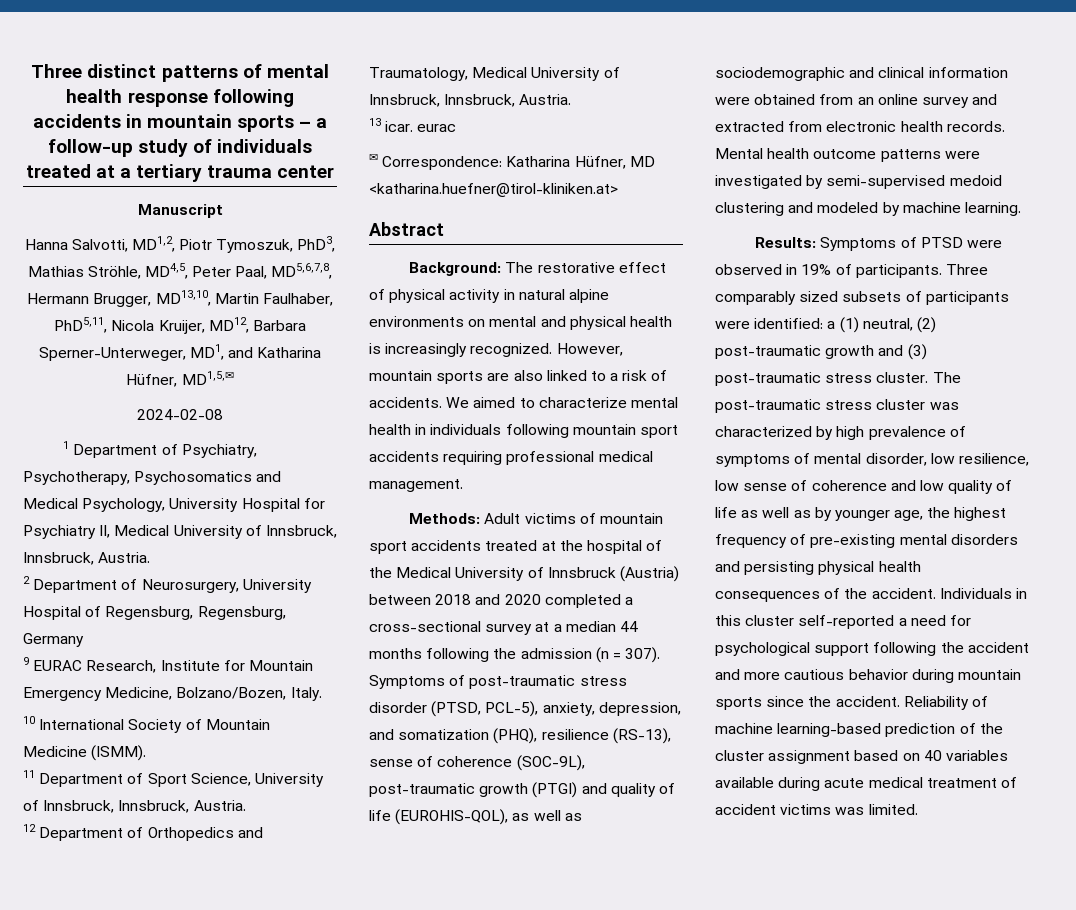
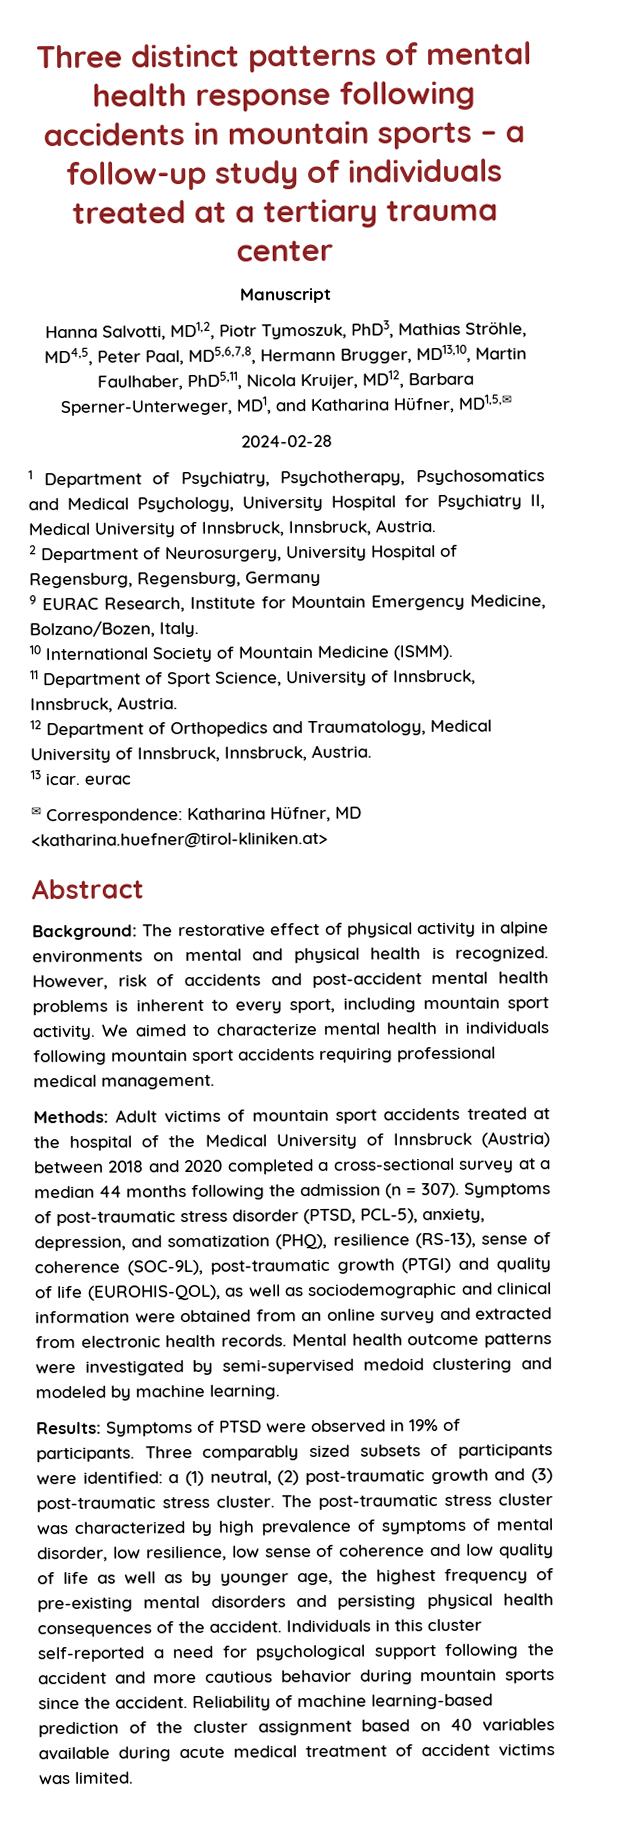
[137,409,223,420] 2024-02-08 -> [240,434,333,448] 2024-02-28
[518,289,565,300] natural -> (496, 927) none
[385,343,468,357] increasingly -> (445, 953) none
[369,370,668,384] [369,397,442,408] mountain sports are also linked to a risk of accidents. -> [117,971,549,989] [32,996,549,1016] [32,1024,96,1041] risk of accidents and post-accident mental health problems is inherent to every sport, including mountain sport activity.

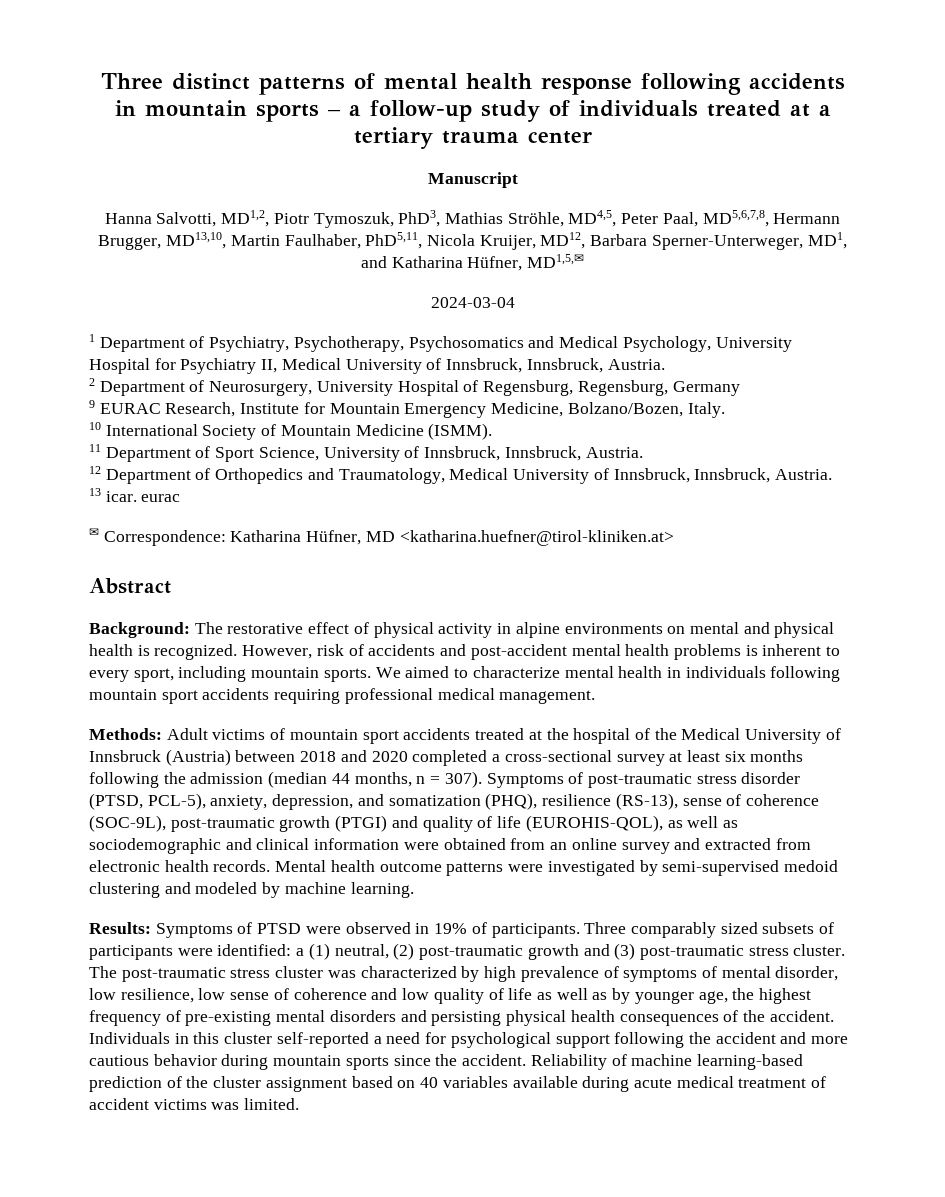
[240,434,333,448] 2024-02-28 -> [430,297,515,308] 2024-03-04
[507,997,549,1012] [32,1024,96,1041] sport activity. -> [323,668,371,682] sports.
[539,1160,552,1170] [34,1185,122,1199] a median 44 -> [686,750,746,762] least six
[385,1183,402,1199] (n -> [268,771,426,788] (median 44 months, n

